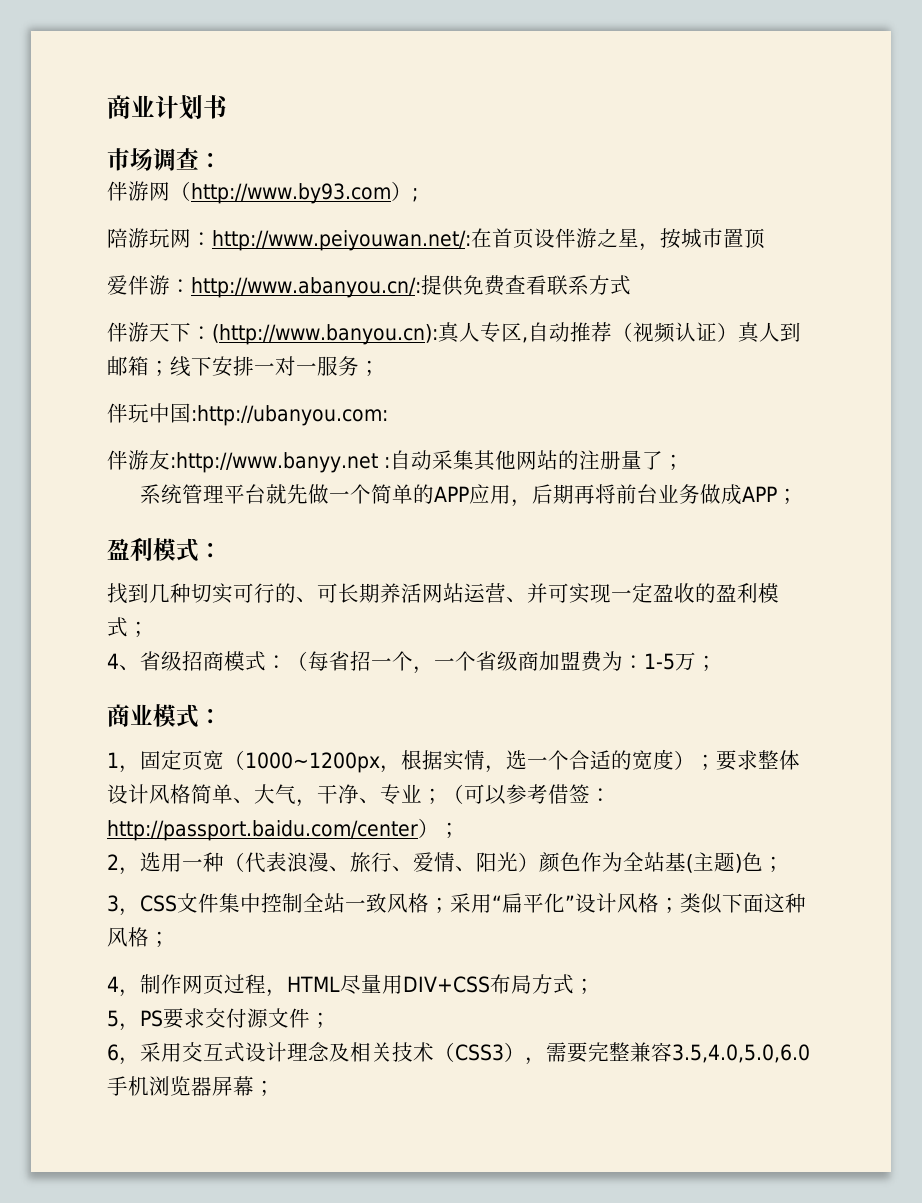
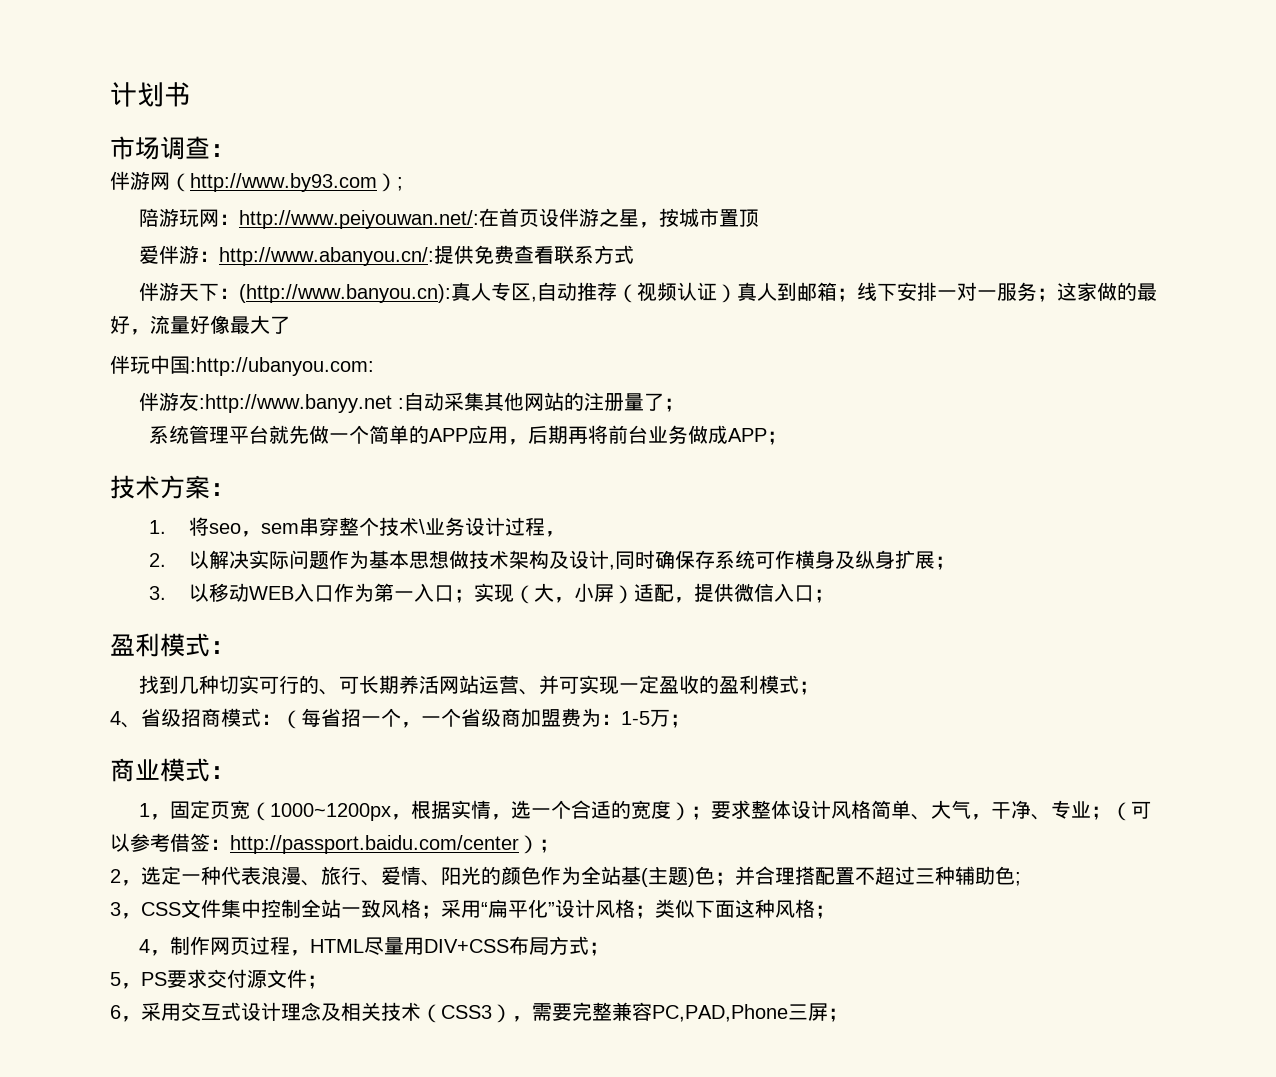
[107,95,155,119] 商业 -> (110, 94) none
(380, 368) none -> [1057,282,1158,301] [110,315,290,335] 这家做的最好，流量好像最大了
(798, 496) none -> [110,475,235,499] [149,517,565,537] [149,550,955,570] [149,583,834,604] // 技术方案： // 1.将seo，sem串穿整个技术\业务设计过程， // 2.以解决实际问题作为基本思想做技术架构及设计,同时确保存系统可作横身及纵身扩展； // 3.以移动WEB入口作为第一入口；实现（大，小屏）适配，提供微信入口；
[161,852,245,872] 用一种（ -> [161,866,221,885] 定一种
[518,852,539,872] ） -> [481,866,501,885] 的
(784, 864) none -> [735,866,1021,886] 并合理搭配置不超过三种辅助色;
[672,1044,810,1063] [107,1076,254,1096] 3.5,4.0,5.0,6.0手机浏览器屏幕 -> [652,1003,828,1022] PC,PAD,Phone三屏

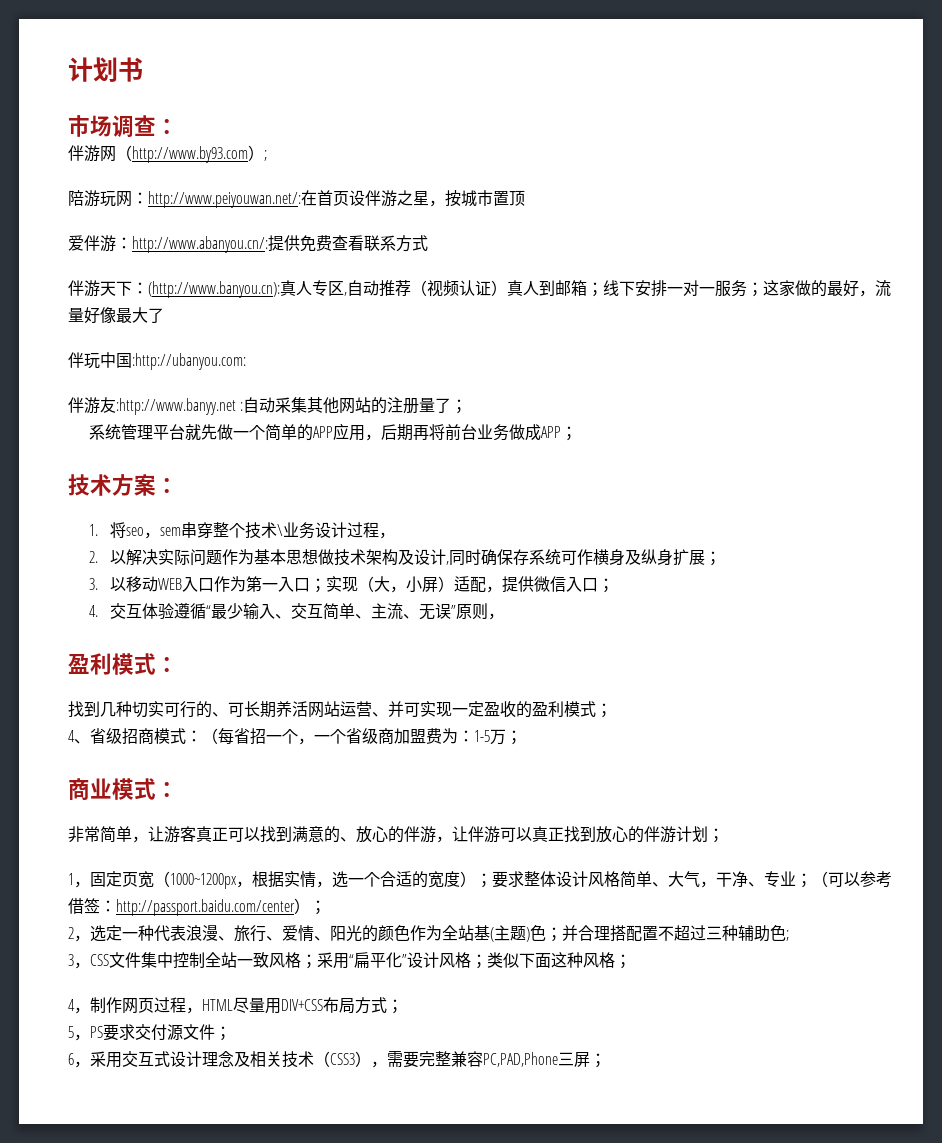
(834, 596) none -> [88,603,504,620] // 4.交互体验遵循“最少输入、交互简单、主流、无误”原则，
(235, 772) none -> [68,826,724,843] // 非常简单，让游客真正可以找到满意的、放心的伴游，让伴游可以真正找到放心的伴游计划；

